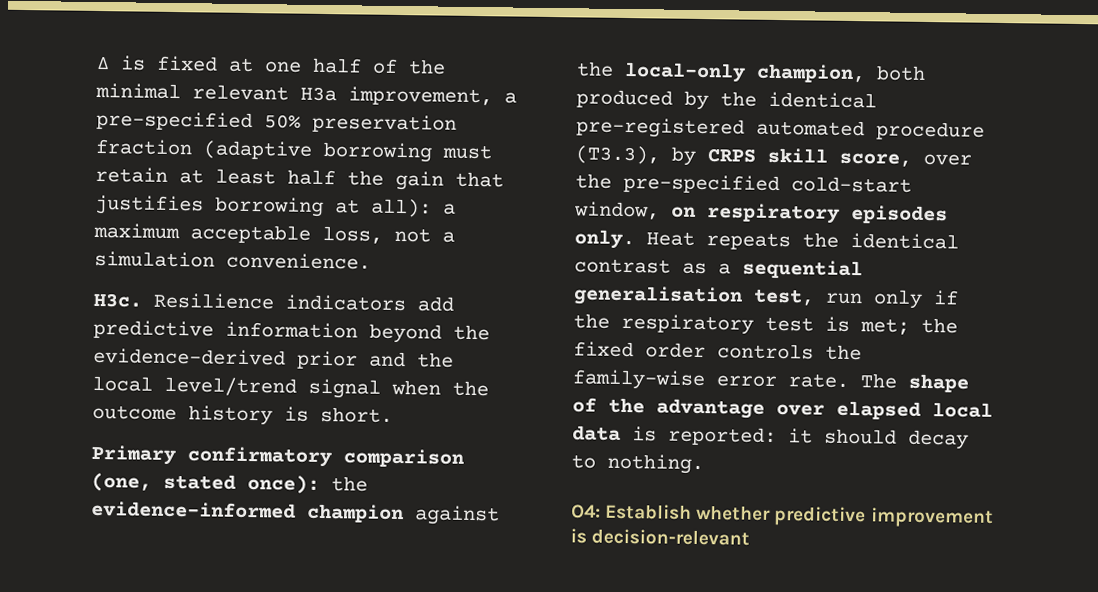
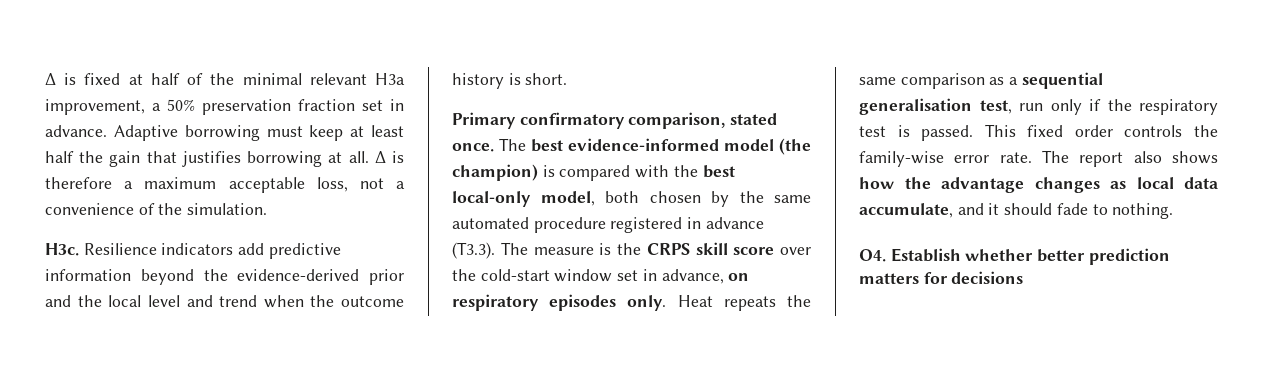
[264,61,302,73] one -> (143, 79) none
[96,110,253,132] pre-specified -> (161, 107) none
[203,140,313,160] (adaptive -> [362,99,404,111] [45,125,178,141] set in advance. Adaptive
[95,166,168,183] retain -> [309,125,344,141] keep
[371,198,432,218] all): -> [348,151,405,163] [45,177,112,189] all. Δ is therefore
[94,250,371,270] simulation convenience. -> [45,203,268,215] convenience of the simulation.
[164,376,381,399] level/trend signal -> [147,295,258,307] level and trend
[343,448,464,468] [91,472,368,494] [91,500,500,526] [576,61,926,84] [576,89,877,111] [576,117,985,141] [575,145,696,166] comparison (one, stated once): the evidence-informed champion against the local-only champion, both produced by the identical pre-registered automated procedure (T3.3), by -> [628,112,778,129] [452,138,811,155] [452,164,735,181] [452,191,811,207] [452,217,764,233] [452,242,641,259] comparison, stated once. The best evidence-informed model (the champion) is compared with the best local-only model, both chosen by the same automated procedure registered in advance (T3.3). The measure is the
[839,152,912,167] score, -> [733,247,775,255] score
[623,173,912,195] [574,201,660,220] pre-specified cold-start window, -> [480,269,724,284] cold-start window set in advance,
[850,232,959,250] [574,258,671,274] identical contrast -> [859,73,985,89] same comparison
[860,317,958,335] met; the -> [921,124,1016,141] passed. This
[908,373,969,393] [572,397,993,420] [572,425,777,447] shape of the advantage over elapsed local data is reported: -> [1079,151,1218,167] [859,177,1218,193] [859,203,984,218] report also shows how the advantage changes as local data accumulate, and
[908,429,969,450] decay -> [1056,203,1088,215] fade
[571,504,601,519] O4: -> [859,249,886,262] O4.
[773,506,994,528] [570,528,751,546] predictive improvement is decision-relevant -> [1037,248,1170,265] [859,271,1024,284] better prediction matters for decisions

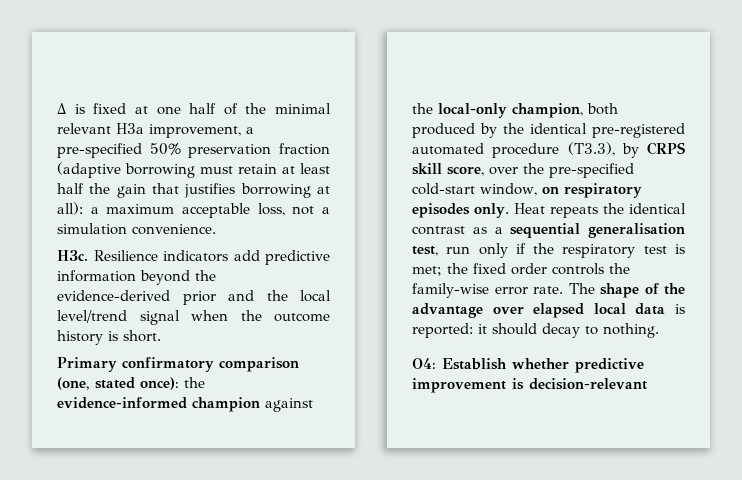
(143, 79) none -> [156,106,181,115] one
(161, 107) none -> [57,143,142,158] pre-specified
[362,99,404,111] [45,125,178,141] set in advance. Adaptive -> [57,162,121,178] (adaptive
[309,125,344,141] keep -> [238,164,277,174] retain
[348,151,405,163] [45,177,112,189] all. Δ is therefore -> [57,202,83,215] all):
[45,203,268,215] convenience of the simulation. -> [57,223,216,235] simulation convenience.
[147,295,258,307] level and trend -> [57,310,180,325] level/trend signal
[628,112,778,129] [452,138,811,155] [452,164,735,181] [452,191,811,207] [452,217,764,233] [452,242,641,259] comparison, stated once. The best evidence-informed model (the champion) is compared with the best local-only model, both chosen by the same automated procedure registered in advance (T3.3). The measure is the -> [219,357,299,372] [57,377,205,390] [57,397,313,412] [412,103,618,118] [412,123,685,138] [412,142,639,158] comparison (one, stated once): the evidence-informed champion against the local-only champion, both produced by the identical pre-registered automated procedure (T3.3), by
[733,247,775,255] score -> [447,166,484,176] score,
[480,269,724,284] cold-start window set in advance, -> [549,163,634,178] [412,183,537,196] pre-specified cold-start window,
[859,73,985,89] same comparison -> [629,203,686,214] [412,226,465,235] identical contrast
[921,124,1016,141] passed. This -> [412,263,468,276] met; the
[1079,151,1218,167] [859,177,1218,193] [859,203,984,218] report also shows how the advantage changes as local data accumulate, and -> [600,283,685,298] [412,303,685,318] [412,323,473,338] shape of the advantage over elapsed local data is reported:
[1056,203,1088,215] fade -> [542,323,580,338] decay
[859,249,886,262] O4. -> [412,358,436,369] O4:
[1037,248,1170,265] [859,271,1024,284] better prediction matters for decisions -> [575,358,644,373] [412,378,647,393] predictive improvement is decision-relevant

